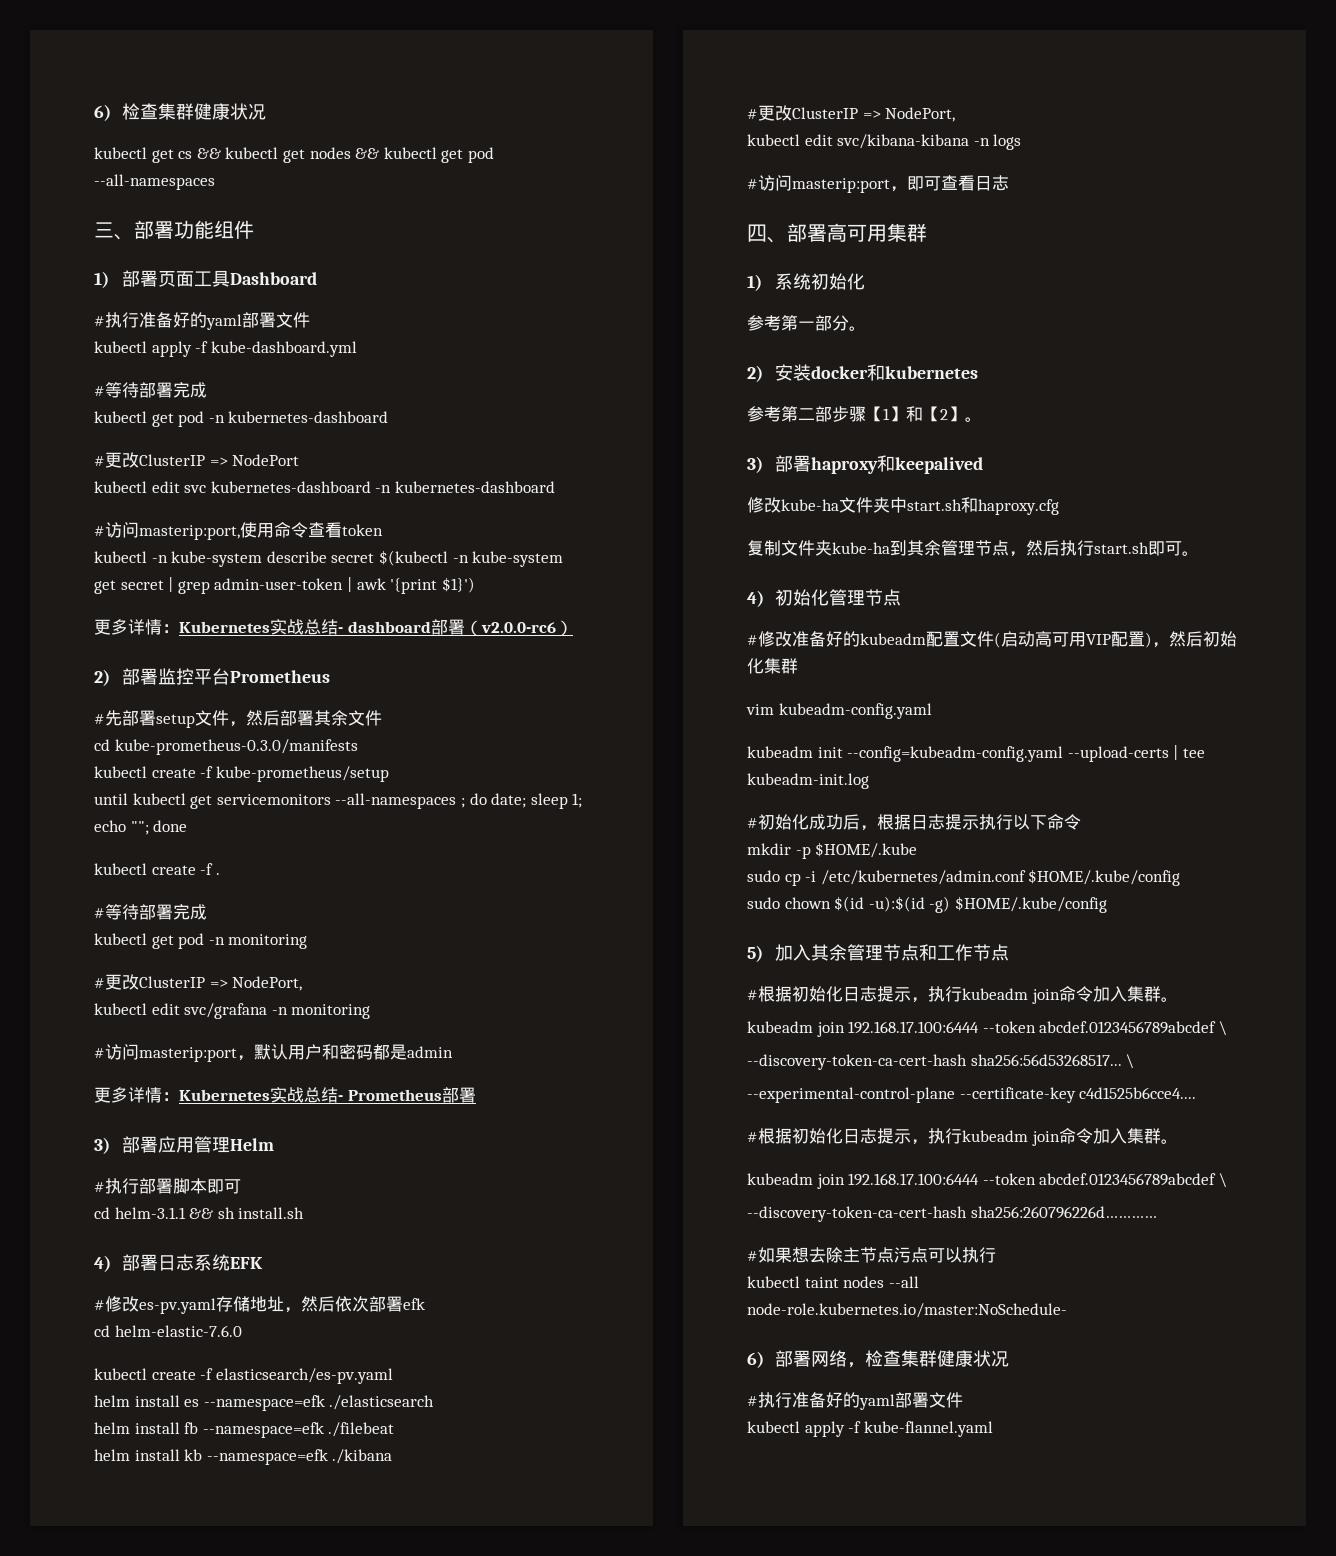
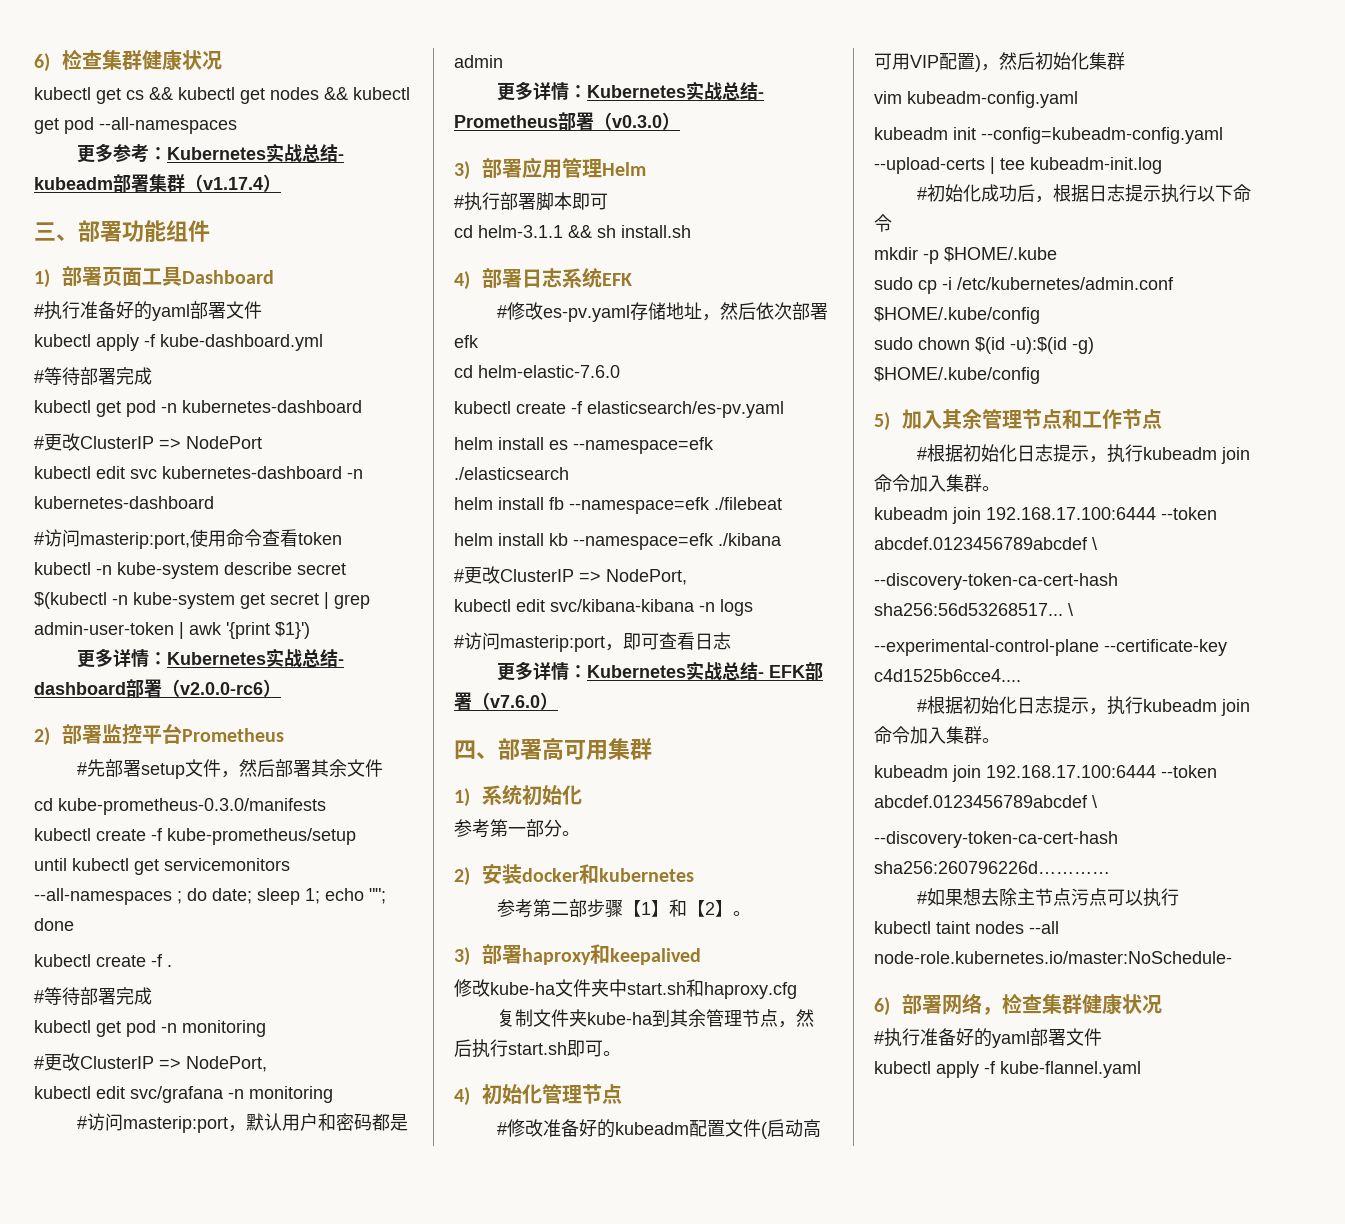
(215, 182) none -> [76,143,344,163] [34,174,281,193] // 更多参考：Kubernetes实战总结- kubeadm部署集群（v1.17.4）
(476, 1095) none -> [594,112,680,130] （v0.3.0）
(1009, 183) none -> [496,661,823,681] [454,692,558,710] // 更多详情：Kubernetes实战总结- EFK部署（v7.6.0）

